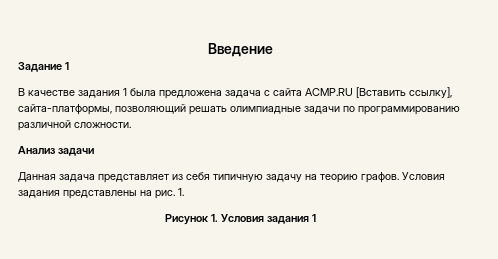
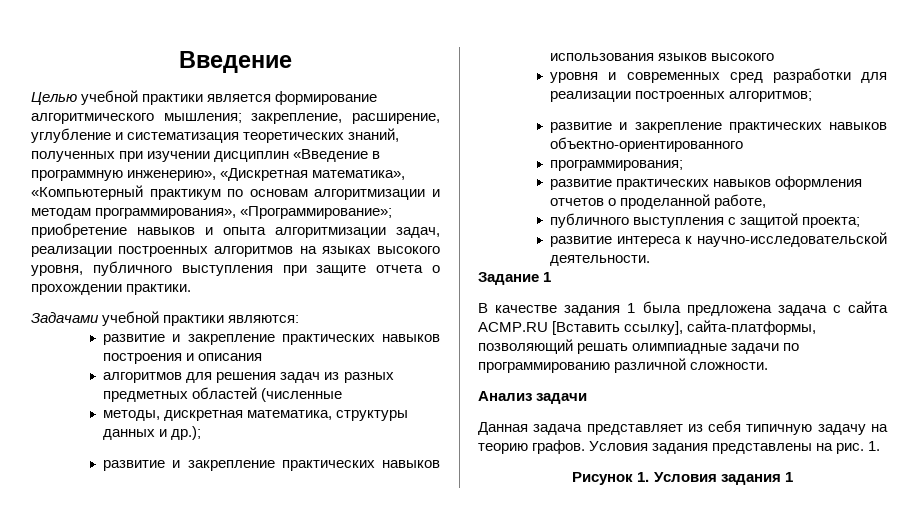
(273, 50) none -> [31,90,378,105] [31,113,441,124] [31,128,400,143] [31,149,381,162] [31,168,406,181] [31,185,440,200] [31,206,393,219] [31,223,440,238] [31,246,440,257] [31,261,440,276] [31,284,192,295] [31,311,300,326] [103,334,441,345] [103,353,263,364] [103,372,394,383] [103,387,343,402] [103,410,409,421] [103,426,202,440] [103,460,441,471] [550,53,775,61] [550,68,887,83] [550,91,813,102] [550,122,887,133] [550,137,744,152] [550,160,684,171] [550,176,863,190] [550,194,767,209] [550,213,861,228] [550,232,887,247] [550,255,651,266] // Целью учебной практики является формирование алгоритмического мышления; закрепление, расширение, углубление и систематизация теоретических знаний, полученных при изучении дисциплин «Введение в программную инженерию», «Дискретная математика», «Компьютерный практикум по основам алгоритмизации и методам программирования», «Программирование»; приобретение навыков и опыта алгоритмизации задач, реализации построенных алгоритмов на языках высокого уровня, публичного выступления при защите отчета о прохождении практики. // Задачами учебной практики являются: // развитие и закрепление практических навыков построения и описания // алгоритмов для решения задач из разных предметных областей (численные // методы, дискретная математика, структуры данных и др.); // развитие и закрепление практических навыков использования языков высокого // уровня и современных сред разработки для реализации построенных алгоритмов; // развитие и закрепление практических навыков объектно-ориентированного // программирования; // развитие практических навыков оформления отчетов о проделанной работе, // публичного выступления с защитой проекта; // развитие интереса к научно-исследовательской деятельности.

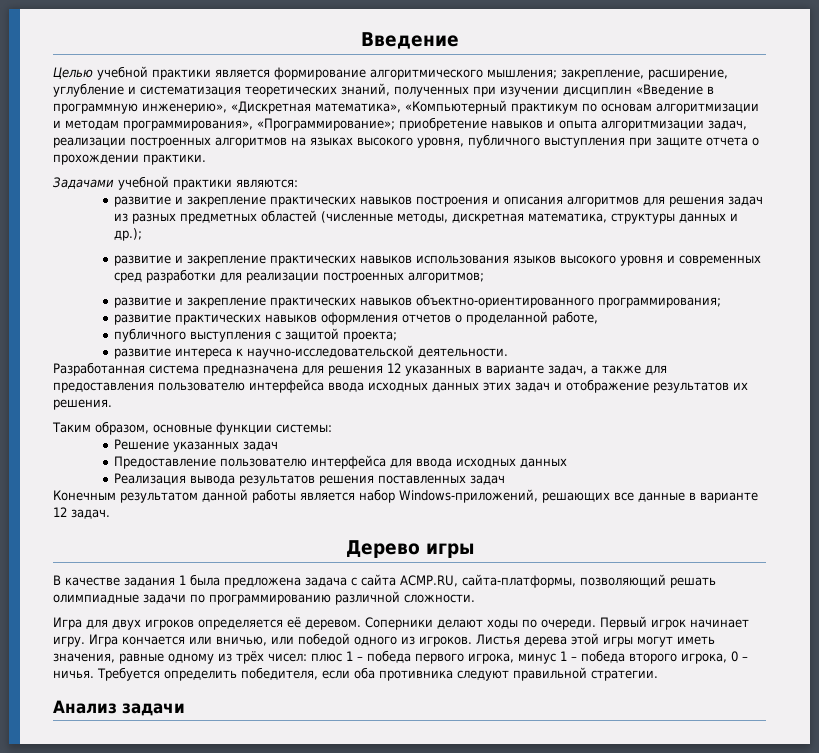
(263, 357) // -> (564, 200) none
(343, 395) // -> (394, 217) none
(775, 57) // -> (617, 259) none
(744, 144) // -> (595, 301) none
[478,272,552,285] Задание 1 -> [53,362,667,376] [53,379,748,393] [53,399,112,410] [52,421,332,435] [114,439,279,452] [114,455,568,469] [114,473,506,486] [53,489,758,503] [53,507,110,519] [345,540,474,558] Разработанная система предназначена для решения 12 указанных в варианте задач, а также для предоставления пользователю интерфейса ввода исходных данных этих задач и отображение результатов их решения. // Таким образом, основные функции системы: // Решение указанных задач // Предоставление пользователю интерфейса для ввода исходных данных // Реализация вывода результатов решения поставленных задач // Конечным результатом данной работы является набор Windows-приложений, решающих все данные в варианте 12 задач. // Дерево игры
[478,321,684,335] ACMP.RU [Вставить ссылку], -> [400,575,458,587] ACMP.RU,
[478,391,588,404] [478,420,888,435] [478,440,881,454] [572,472,793,485] Анализ задачи // Данная задача представляет из себя типичную задачу на теорию графов. Условия задания представлены на рис. 1. // Рисунок 1. Условия задания 1 -> [53,616,749,630] [53,633,715,647] [53,650,748,664] [53,667,658,681] [53,700,185,716] Игра для двух игроков определяется её деревом. Соперники делают ходы по очереди. Первый игрок начинает игру. Игра кончается или вничью, или победой одного из игроков. Листья дерева этой игры могут иметь значения, равные одному из трёх чисел: плюс 1 – победа первого игрока, минус 1 – победа второго игрока, 0 – ничья. Требуется определить победителя, если оба противника следуют правильной стратегии. // Анализ задачи

